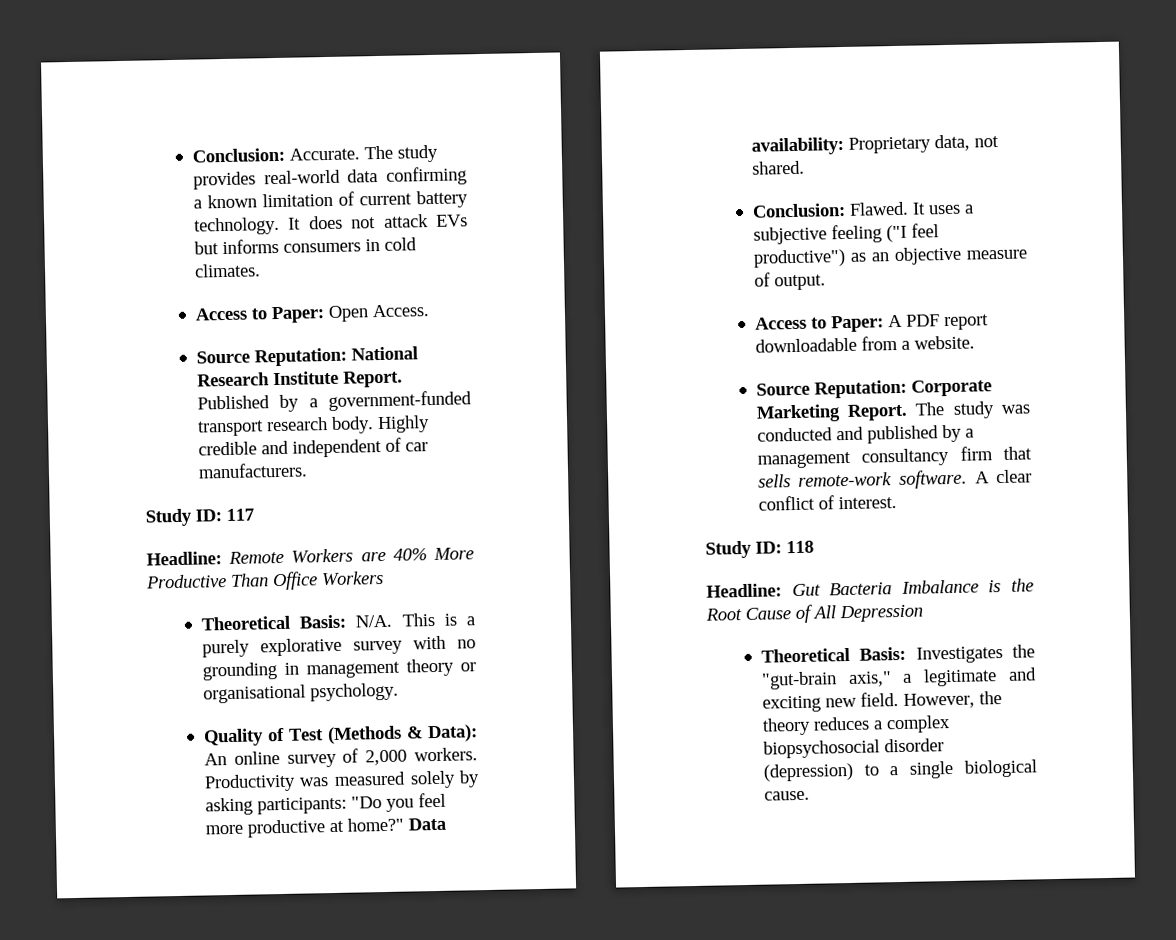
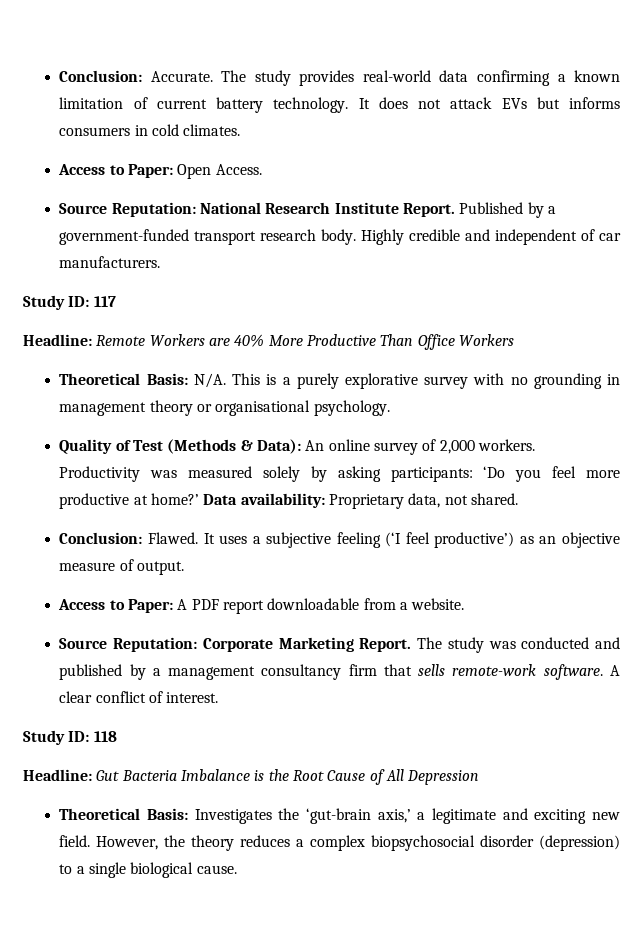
[350,796,382,809] "Do -> [483,466,506,478] ‘Do
[346,817,404,832] home?" -> [151,493,200,505] home?’
[885,223,939,243] [752,248,846,268] ("I feel productive") -> [385,532,515,548] (‘I feel productive’)
[760,671,892,690] "gut-brain axis," -> [306,808,411,824] ‘gut-brain axis,’

